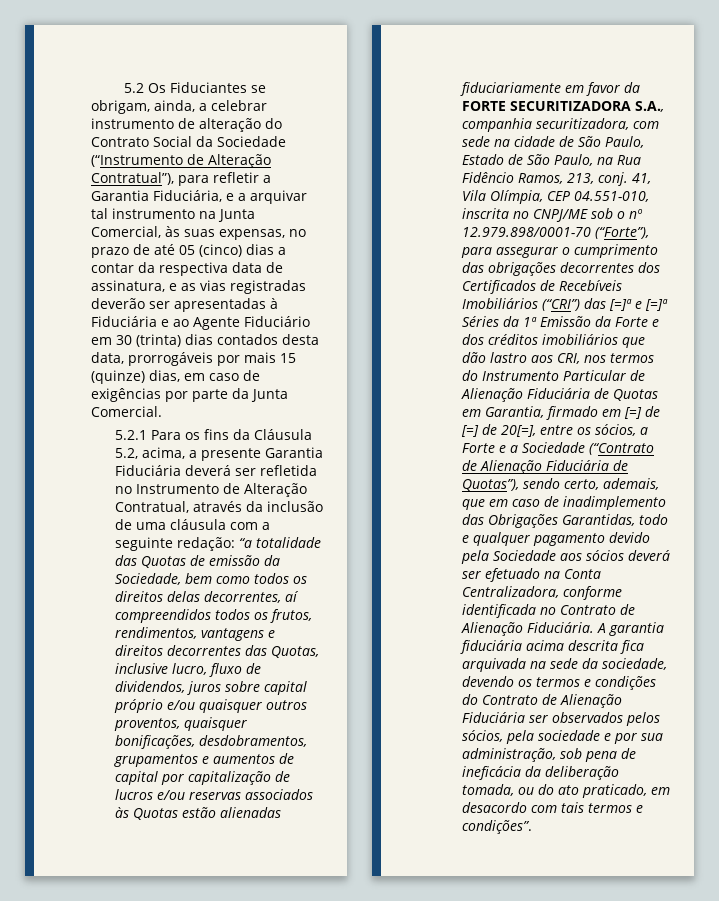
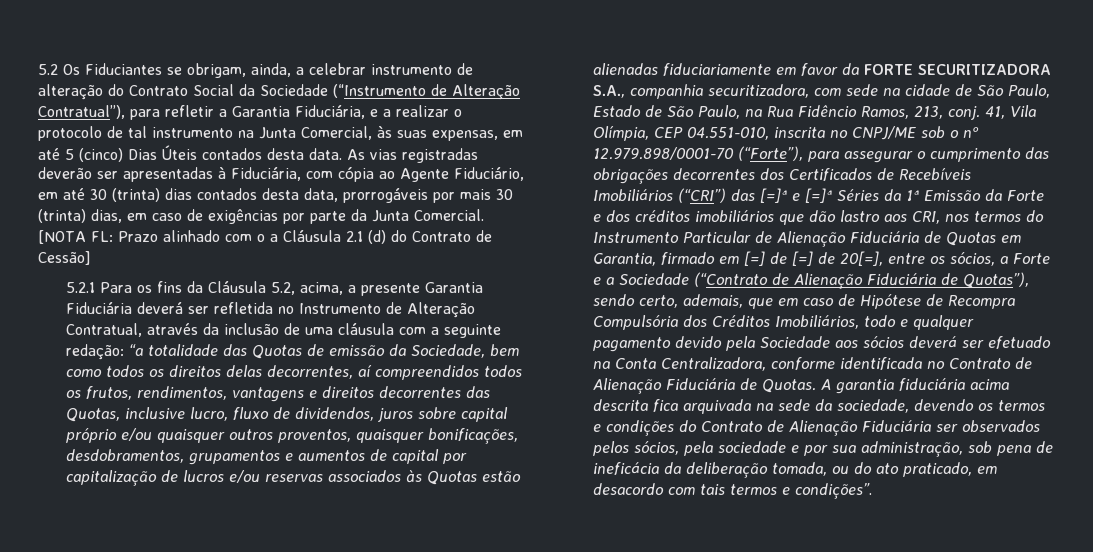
[250,190,307,204] arquivar -> [396,105,462,117] [38,126,123,141] realizar o protocolo de
[289,229,306,237] [91,244,286,258] [91,262,283,276] [91,280,196,292] no prazo de até 05 (cinco) dias a contar da respectiva data de assinatura, e as -> [503,130,523,138] [38,145,365,162] em até 5 (cinco) Dias Úteis contados desta data. As
[91,316,310,330] [91,337,112,345] Fiduciária e ao Agente Fiduciário em -> [231,166,524,182] [38,188,85,200] Fiduciária, com cópia ao Agente Fiduciário, em até
[280,353,296,363] [91,370,145,384] 15 (quinze) -> [496,189,513,200] [38,209,86,223] 30 (trinta)
(162, 411) none -> [38,230,492,244] [38,251,91,265] [NOTA FL: Prazo alinhado com o a Cláusula 2.1 (d) do Contrato de Cessão]
[562,496,666,510] [461,514,635,528] inadimplemento das Obrigações Garantidas, -> [860,294,1016,309] [593,315,860,330] Hipótese de Recompra Compulsória dos Créditos Imobiliários,
[526,622,594,633] Fiduciária. -> [666,378,817,393] Fiduciária de Quotas.

